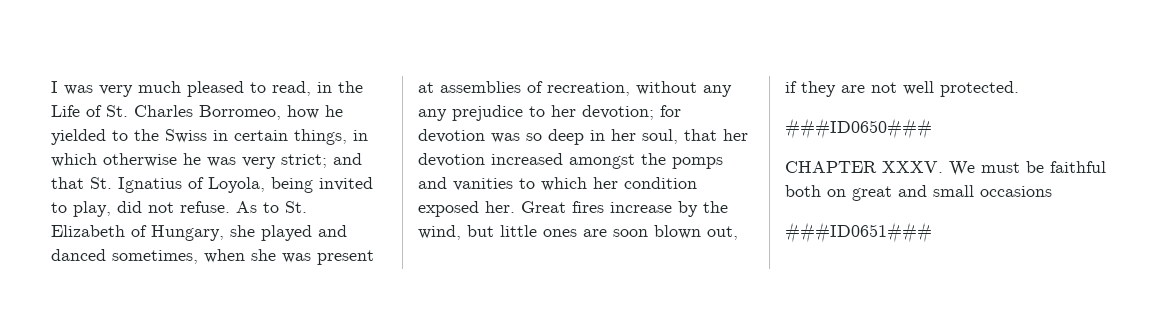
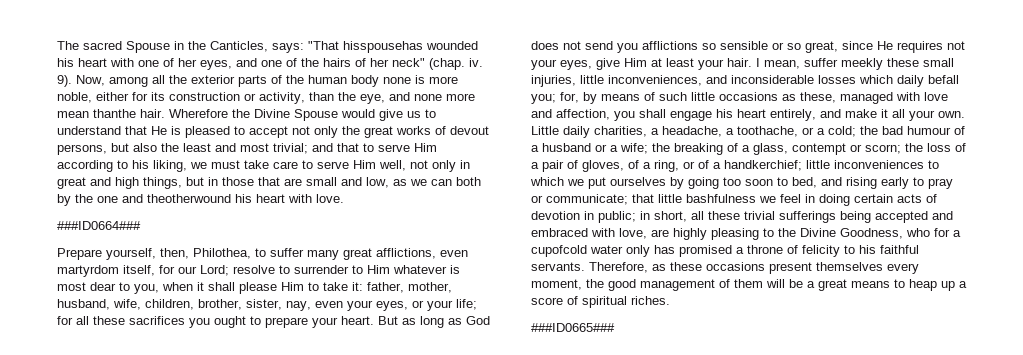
[51,81,363,97] [51,105,343,120] [51,129,368,145] [51,153,362,169] [51,177,373,193] [51,201,307,217] [51,225,347,241] [51,249,374,265] [418,81,732,97] [418,105,681,121] [418,129,748,145] [418,153,723,169] [418,177,697,191] [418,201,728,217] [418,225,738,240] [785,81,1019,97] [785,118,932,139] [785,161,1106,176] [785,185,1052,201] [785,222,932,243] I was very much pleased to read, in the Life of St. Charles Borromeo, how he yielded to the Swiss in certain things, in which otherwise he was very strict; and that St. Ignatius of Loyola, being invited to play, did not refuse. As to St. Elizabeth of Hungary, she played and danced sometimes, when she was present at assemblies of recreation, without any any prejudice to her devotion; for devotion was so deep in her soul, that her devotion increased amongst the pomps and vanities to which her condition exposed her. Great fires increase by the wind, but little ones are soon blown out, if they are not well protected. // ###ID0650### // CHAPTER XXXV. We must be faithful both on great and small occasions // ###ID0651### -> [57,41,478,53] [57,58,483,70] [57,75,458,87] [57,92,475,104] [57,109,436,121] [57,126,489,138] [57,143,437,155] [57,160,470,172] [57,177,481,189] [57,194,344,206] [57,221,141,230] [57,248,468,260] [57,265,460,277] [57,282,452,294] [57,299,477,311] [57,316,490,328] [531,41,965,53] [531,58,954,70] [531,75,959,87] [531,92,948,104] [531,109,965,121] [531,126,965,138] [531,143,966,155] [531,160,939,172] [530,177,953,189] [531,194,937,206] [531,211,953,223] [531,228,961,240] [531,245,919,257] [531,262,919,274] [531,279,967,291] [531,296,670,308] [531,323,615,332] The sacred Spouse in the Canticles, says: "That hisspousehas wounded his heart with one of her eyes, and one of the hairs of her neck" (chap. iv. 9). Now, among all the exterior parts of the human body none is more noble, either for its construction or activity, than the eye, and none more mean thanthe hair. Wherefore the Divine Spouse would give us to understand that He is pleased to accept not only the great works of devout persons, but also the least and most trivial; and that to serve Him according to his liking, we must take care to serve Him well, not only in great and high things, but in those that are small and low, as we can both by the one and theotherwound his heart with love. // ###ID0664### // Prepare yourself, then, Philothea, to suffer many great afflictions, even martyrdom itself, for our Lord; resolve to surrender to Him whatever is most dear to you, when it shall please Him to take it: father, mother, husband, wife, children, brother, sister, nay, even your eyes, or your life; for all these sacrifices you ought to prepare your heart. But as long as God does not send you afflictions so sensible or so great, since He requires not your eyes, give Him at least your hair. I mean, suffer meekly these small injuries, little inconveniences, and inconsiderable losses which daily befall you; for, by means of such little occasions as these, managed with love and affection, you shall engage his heart entirely, and make it all your own. Little daily charities, a headache, a toothache, or a cold; the bad humour of a husband or a wife; the breaking of a glass, contempt or scorn; the loss of a pair of gloves, of a ring, or of a handkerchief; little inconveniences to which we put ourselves by going too soon to bed, and rising early to pray or communicate; that little bashfulness we feel in doing certain acts of devotion in public; in short, all these trivial sufferings being accepted and embraced with love, are highly pleasing to the Divine Goodness, who for a cupofcold water only has promised a throne of felicity to his faithful servants. Therefore, as these occasions present themselves every moment, the good management of them will be a great means to heap up a score of spiritual riches. // ###ID0665###

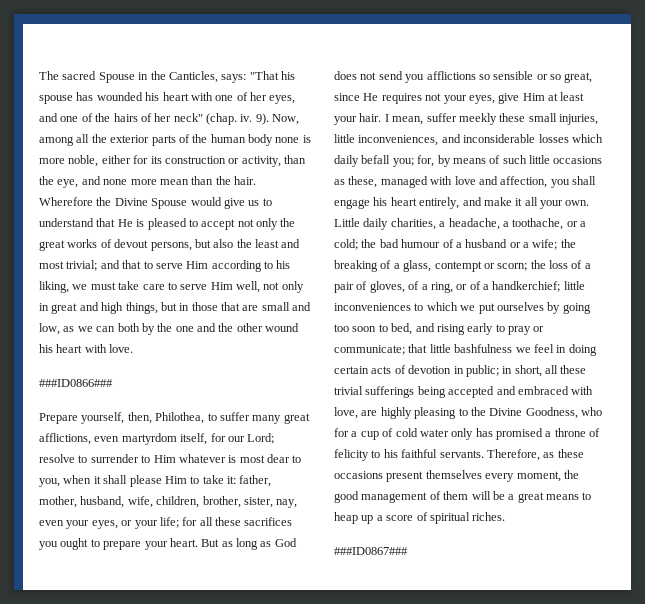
[343,41,423,53] hisspousehas -> [281,71,295,80] [39,92,94,104] his spouse has
[93,109,136,118] thanthe -> [191,176,231,185] than the
[147,194,231,203] theotherwound -> [218,323,300,332] the other wound
[57,221,141,230] ###ID0664### -> [39,379,113,387] ###ID0866###
[531,245,587,257] cupofcold -> [360,428,418,440] cup of cold
[531,323,615,332] ###ID0665### -> [334,547,408,555] ###ID0867###

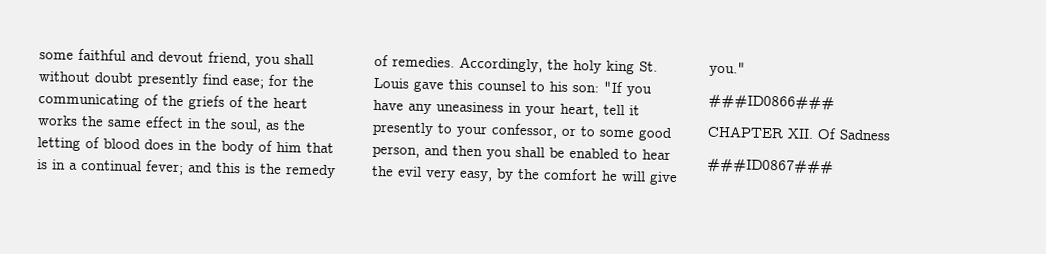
[39,71,295,83] [39,92,296,104] [39,113,300,125] [39,134,311,146] [39,155,306,167] [39,176,256,188] [39,197,272,209] [39,218,296,230] [39,239,301,251] [39,260,291,272] [39,281,304,293] [39,302,312,314] [39,323,300,335] [39,344,134,353] [39,379,113,387] [39,412,310,424] [39,433,275,445] [39,454,302,463] [39,475,272,487] [39,496,298,508] [39,517,293,529] [39,538,297,550] [334,71,593,83] [334,92,585,104] [334,113,598,125] [334,134,603,146] [334,155,603,167] [334,176,596,188] [334,197,590,209] [334,218,586,230] [334,239,576,250] [334,260,591,272] [334,281,585,293] [334,302,591,314] [334,323,545,335] [334,344,597,356] [334,365,587,377] [334,386,594,398] [334,407,602,419] [334,428,601,440] [334,449,584,461] [334,470,579,482] [334,491,592,503] [334,512,506,524] The sacred Spouse in the Canticles, says: "That his spouse has wounded his heart with one of her eyes, and one of the hairs of her neck" (chap. iv. 9). Now, among all the exterior parts of the human body none is more noble, either for its construction or activity, than the eye, and none more mean than the hair. Wherefore the Divine Spouse would give us to understand that He is pleased to accept not only the great works of devout persons, but also the least and most trivial; and that to serve Him according to his liking, we must take care to serve Him well, not only in great and high things, but in those that are small and low, as we can both by the one and the other wound his heart with love. // ###ID0866### // Prepare yourself, then, Philothea, to suffer many great afflictions, even martyrdom itself, for our Lord; resolve to surrender to Him whatever is most dear to you, when it shall please Him to take it: father, mother, husband, wife, children, brother, sister, nay, even your eyes, or your life; for all these sacrifices you ought to prepare your heart. But as long as God does not send you afflictions so sensible or so great, since He requires not your eyes, give Him at least your hair. I mean, suffer meekly these small injuries, little inconveniences, and inconsiderable losses which daily befall you; for, by means of such little occasions as these, managed with love and affection, you shall engage his heart entirely, and make it all your own. Little daily charities, a headache, a toothache, or a cold; the bad humour of a husband or a wife; the breaking of a glass, contempt or scorn; the loss of a pair of gloves, of a ring, or of a handkerchief; little inconveniences to which we put ourselves by going too soon to bed, and rising early to pray or communicate; that little bashfulness we feel in doing certain acts of devotion in public; in short, all these trivial sufferings being accepted and embraced with love, are highly pleasing to the Divine Goodness, who for a cup of cold water only has promised a throne of felicity to his faithful servants. Therefore, as these occasions present themselves every moment, the good management of them will be a great means to heap up a score of spiritual riches. -> [39,48,314,68] [38,71,314,89] [38,93,308,110] [37,115,306,133] [37,137,334,155] [37,159,336,179] [374,54,658,75] [373,77,652,97] [373,99,640,118] [372,121,673,142] [372,144,671,161] [371,165,678,186] [709,61,746,77] [708,93,835,111] [707,125,891,141] some faithful and devout friend, you shall without doubt presently find ease; for the communicating of the griefs of the heart works the same effect in the soul, as the letting of blood does in the body of him that is in a continual fever; and this is the remedy of remedies. Accordingly, the holy king St. Louis gave this counsel to his son: "If you have any uneasiness in your heart, tell it presently to your confessor, or to some good person, and then you shall be enabled to hear the evil very easy, by the comfort he will give you." // ###ID0866### // CHAPTER XII. Of Sadness

